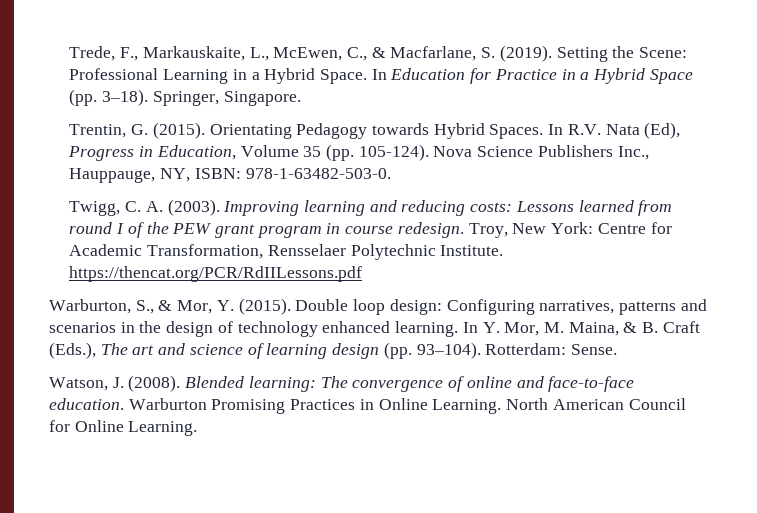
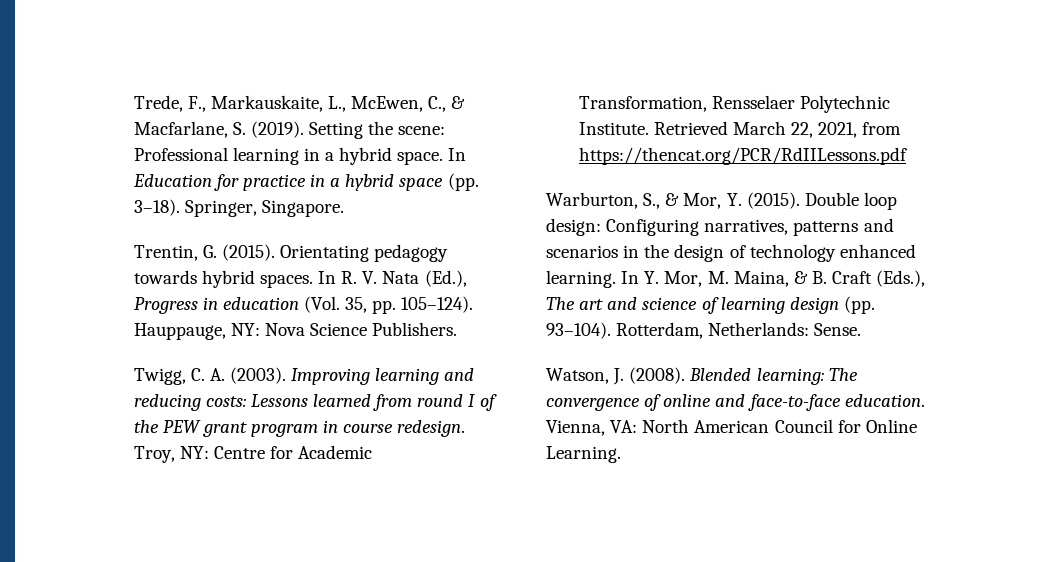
[639,47,688,58] [69,68,368,84] Scene: Professional Learning in a Hybrid Space. -> [398,126,446,135] [133,147,444,165] scene: Professional learning in a hybrid space.
[494,68,693,84] Practice in a Hybrid Space -> [242,174,444,191] practice in a hybrid space
[296,122,681,139] [68,144,649,161] [69,168,391,183] Pedagogy towards Hybrid Spaces. In R.V. Nata (Ed), Progress in Education, Volume 35 (pp. 105-124). Nova Science Publishers Inc., Hauppauge, NY, ISBN: 978-1-63482-503-0. -> [374,244,449,262] [133,270,467,288] [133,296,474,314] [133,322,458,340] pedagogy towards hybrid spaces. In R. V. Nata (Ed.), Progress in education (Vol. 35, pp. 105–124). Hauppauge, NY: Nova Science Publishers.
[512,222,594,234] New York: -> [179,446,209,459] NY:
(504, 250) none -> [653,121,902,138] Retrieved March 22, 2021, from
[485,343,567,355] Rotterdam: -> [616,322,810,339] Rotterdam, Netherlands:
[128,398,502,414] Warburton Promising Practices in Online Learning. -> [546,420,638,436] Vienna, VA:

